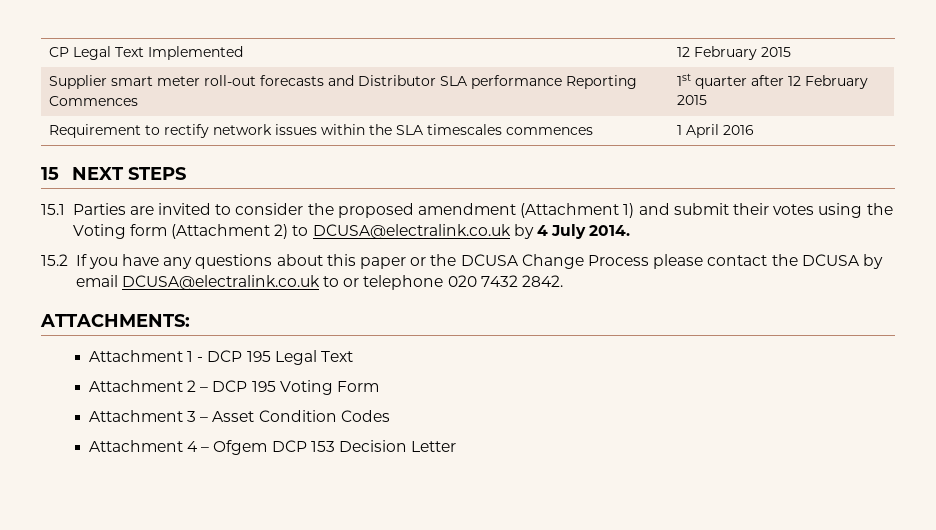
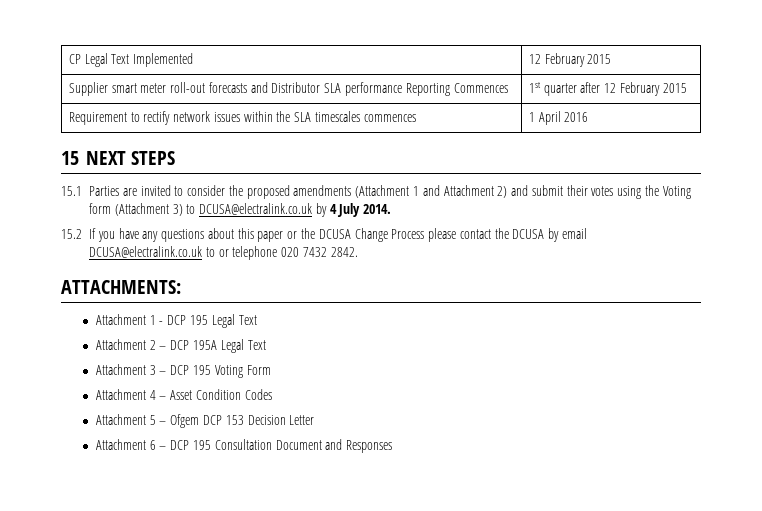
[418,203,635,218] amendment (Attachment 1) -> [293,185,508,198] amendments (Attachment 1 and Attachment 2)
[274,224,289,239] 2) -> [172,204,183,216] 3)
(248, 386) none -> [192,339,266,353] [95,364,190,375] 195A Legal Text // Attachment 3 – DCP
[187,411,197,422] 3 -> [149,390,156,400] 4
[187,441,199,452] 4 -> [149,415,156,425] 5
(457, 446) none -> [95,439,393,453] // Attachment 6 – DCP 195 Consultation Document and Responses

